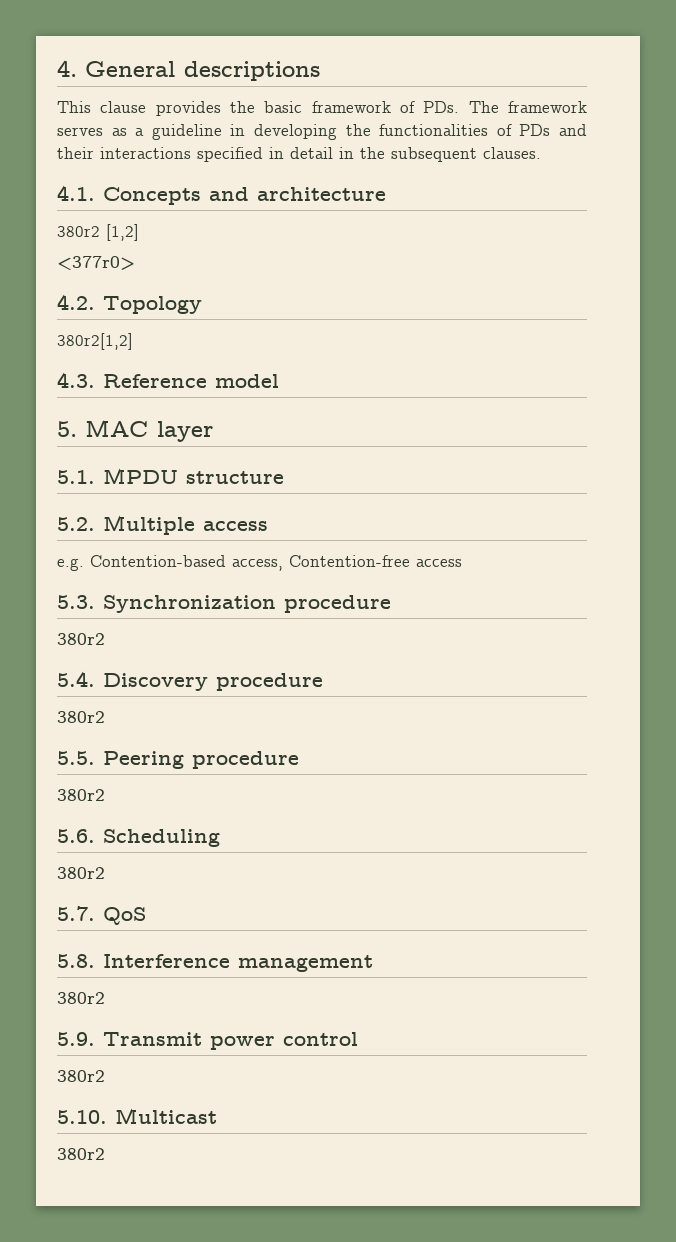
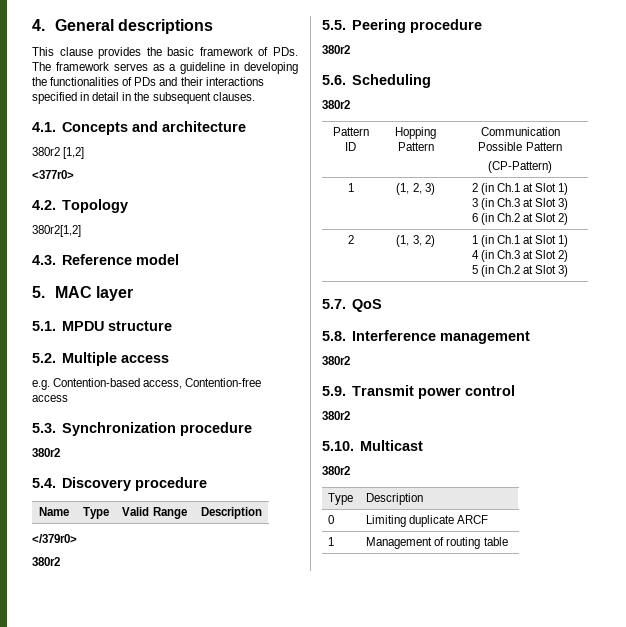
(324, 682) none -> [39,507,69,516] [82,507,109,519] [122,507,187,519] [200,507,262,519] [32,534,77,543] // Name | Type | Valid Range | Description // </379r0>
(105, 873) none -> [332,127,369,136] [345,142,356,151] [395,127,436,139] [397,142,434,151] [480,127,560,136] [478,142,562,151] [488,161,552,173] [347,183,354,192] [396,183,435,195] [471,183,569,195] [471,198,569,210] [471,213,569,225] [347,235,354,244] [396,235,435,247] [471,235,569,247] [471,250,569,262] [471,265,569,277] // Pattern ID | Hopping Pattern | Communication Possible Pattern // (CP-Pattern) // 1 | (1, 2, 3) | 2 (in Ch.1 at Slot 1) // 3 (in Ch.3 at Slot 3) // 6 (in Ch.2 at Slot 2) // 2 | (1, 3, 2) | 1 (in Ch.1 at Slot 1) // 4 (in Ch.3 at Slot 2) // 5 (in Ch.2 at Slot 3)
(105, 1154) none -> [328,493,354,505] [366,493,424,505] [328,515,335,524] [366,515,489,527] [328,537,335,546] [366,537,508,549] // Type | Description // 0 | Limiting duplicate ARCF // 1 | Management of routing table

